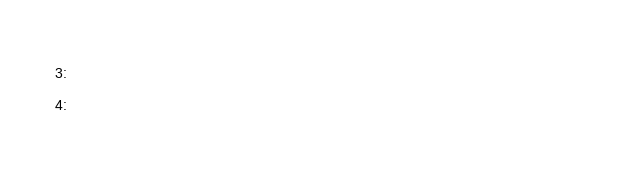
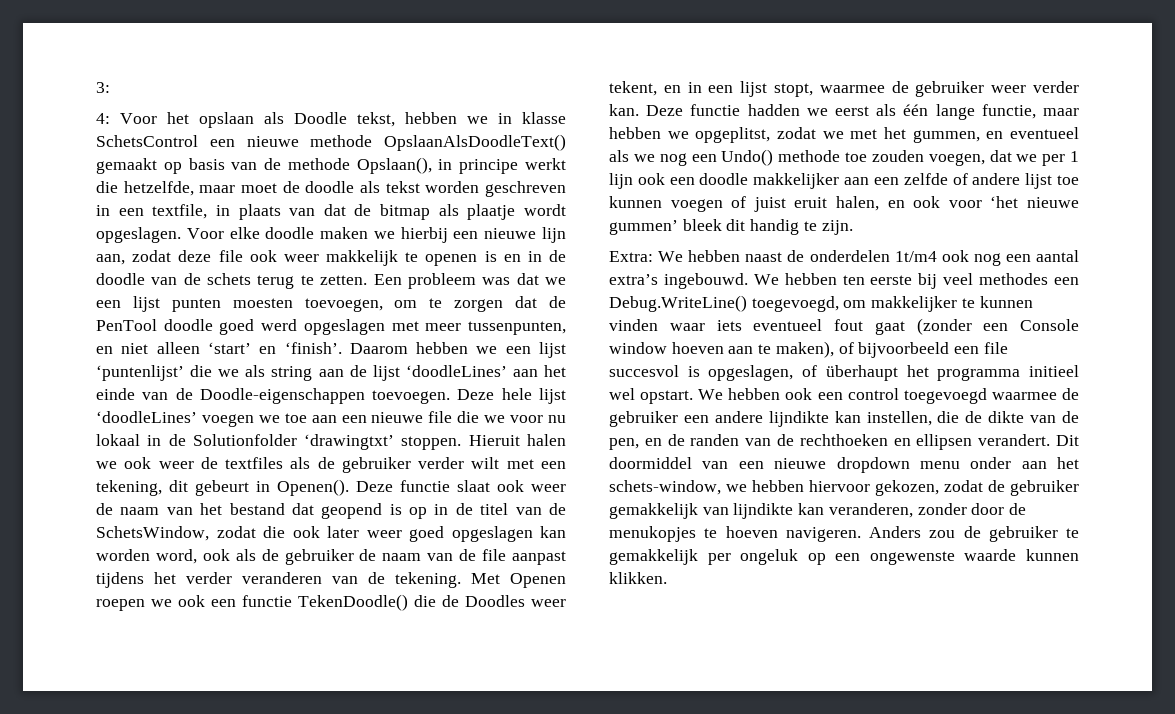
(67, 105) none -> [120,112,566,128] [96,134,566,151] [96,157,566,174] [96,181,566,197] [96,204,566,220] [96,227,566,243] [96,250,567,266] [96,273,566,289] [96,296,567,312] [96,319,566,335] [96,342,566,358] [96,365,566,381] [96,388,566,404] [96,411,567,427] [96,434,566,450] [96,457,566,473] [96,479,566,496] [96,503,566,519] [96,526,566,542] [96,549,567,565] [96,572,566,588] [96,594,566,611] [609,81,1079,97] [609,104,1079,120] [609,127,1079,143] [609,149,1079,166] [609,173,1079,189] [609,196,1079,212] [609,219,853,235] [609,250,1079,266] [609,273,1079,289] [609,295,1033,312] [609,318,1079,335] [609,341,1008,358] [609,365,1079,381] [609,388,1079,404] [609,411,1079,427] [609,434,1079,450] [609,457,1079,473] [609,480,1079,496] [609,503,1027,519] [609,526,1079,542] [609,549,1079,565] [609,572,667,584] Voor het opslaan als Doodle tekst, hebben we in klasse SchetsControl een nieuwe methode OpslaanAlsDoodleText() gemaakt op basis van de methode Opslaan(), in principe werkt die hetzelfde, maar moet de doodle als tekst worden geschreven in een textfile, in plaats van dat de bitmap als plaatje wordt opgeslagen. Voor elke doodle maken we hierbij een nieuwe lijn aan, zodat deze file ook weer makkelijk te openen is en in de doodle van de schets terug te zetten. Een probleem was dat we een lijst punten moesten toevoegen, om te zorgen dat de PenTool doodle goed werd opgeslagen met meer tussenpunten, en niet alleen ‘start’ en ‘finish’. Daarom hebben we een lijst ‘puntenlijst’ die we als string aan de lijst ‘doodleLines’ aan het einde van de Doodle-eigenschappen toevoegen. Deze hele lijst ‘doodleLines’ voegen we toe aan een nieuwe file die we voor nu lokaal in de Solutionfolder ‘drawingtxt’ stoppen. Hieruit halen we ook weer de textfiles als de gebruiker verder wilt met een tekening, dit gebeurt in Openen(). Deze functie slaat ook weer de naam van het bestand dat geopend is op in de titel van de SchetsWindow, zodat die ook later weer goed opgeslagen kan worden word, ook als de gebruiker de naam van de file aanpast tijdens het verder veranderen van de tekening. Met Openen roepen we ook een functie TekenDoodle() die de Doodles weer tekent, en in een lijst stopt, waarmee de gebruiker weer verder kan. Deze functie hadden we eerst als één lange functie, maar hebben we opgeplitst, zodat we met het gummen, en eventueel als we nog een Undo() methode toe zouden voegen, dat we per 1 lijn ook een doodle makkelijker aan een zelfde of andere lijst toe kunnen voegen of juist eruit halen, en ook voor ‘het nieuwe gummen’ bleek dit handig te zijn. // Extra: We hebben naast de onderdelen 1t/m4 ook nog een aantal extra’s ingebouwd. We hebben ten eerste bij veel methodes een Debug.WriteLine() toegevoegd, om makkelijker te kunnen vinden waar iets eventueel fout gaat (zonder een Console window hoeven aan te maken), of bijvoorbeeld een file succesvol is opgeslagen, of überhaupt het programma initieel wel opstart. We hebben ook een control toegevoegd waarmee de gebruiker een andere lijndikte kan instellen, die de dikte van de pen, en de randen van de rechthoeken en ellipsen verandert. Dit doormiddel van een nieuwe dropdown menu onder aan het schets-window, we hebben hiervoor gekozen, zodat de gebruiker gemakkelijk van lijndikte kan veranderen, zonder door de menukopjes te hoeven navigeren. Anders zou de gebruiker te gemakkelijk per ongeluk op een ongewenste waarde kunnen klikken.

